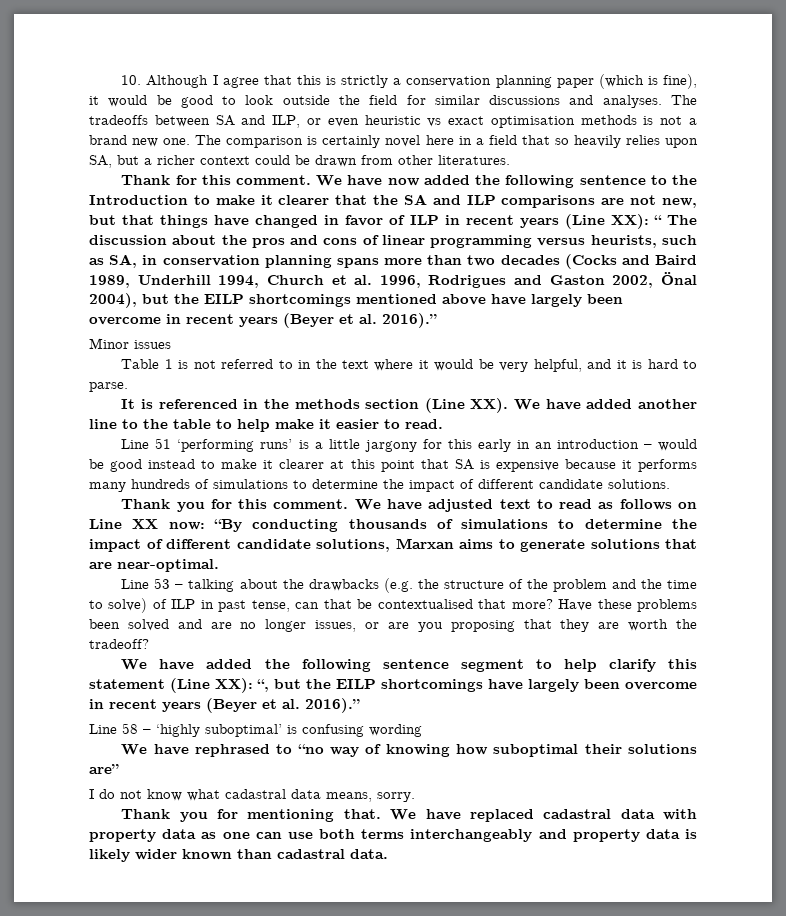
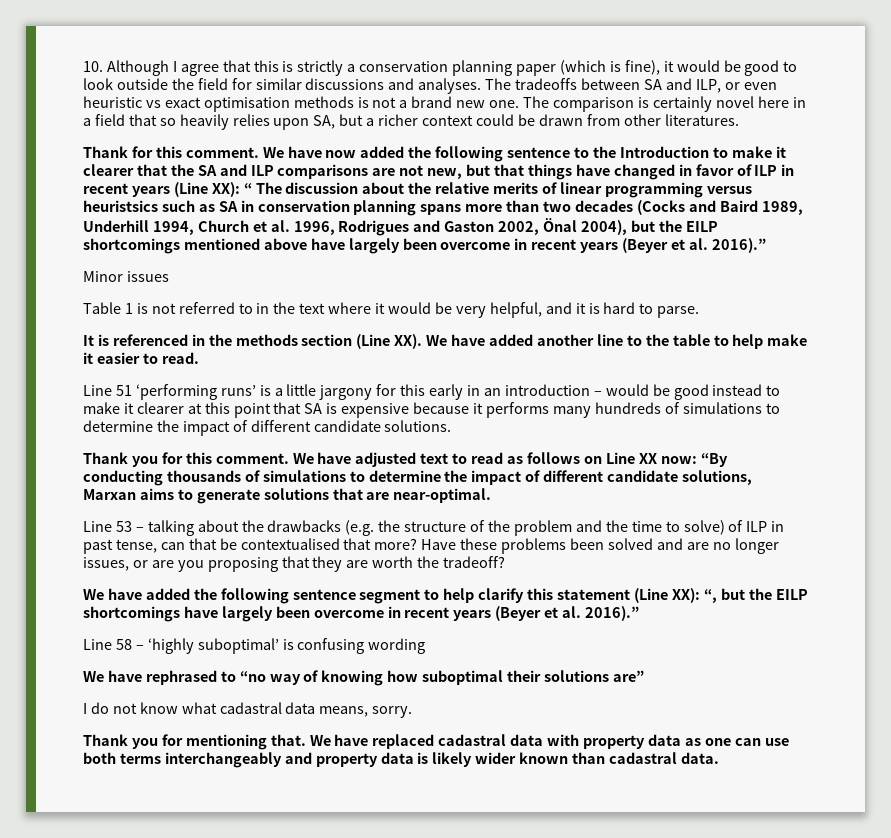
[251,235,358,248] pros and cons -> [435,182,539,194] relative merits
[590,235,657,248] heurists, -> [83,200,158,212] heuristsics
[109,254,138,268] SA, -> [218,201,238,212] SA

